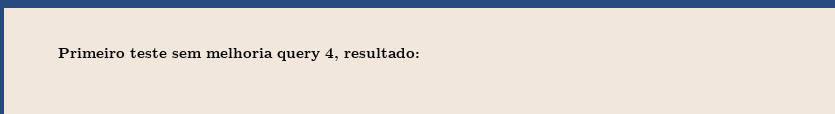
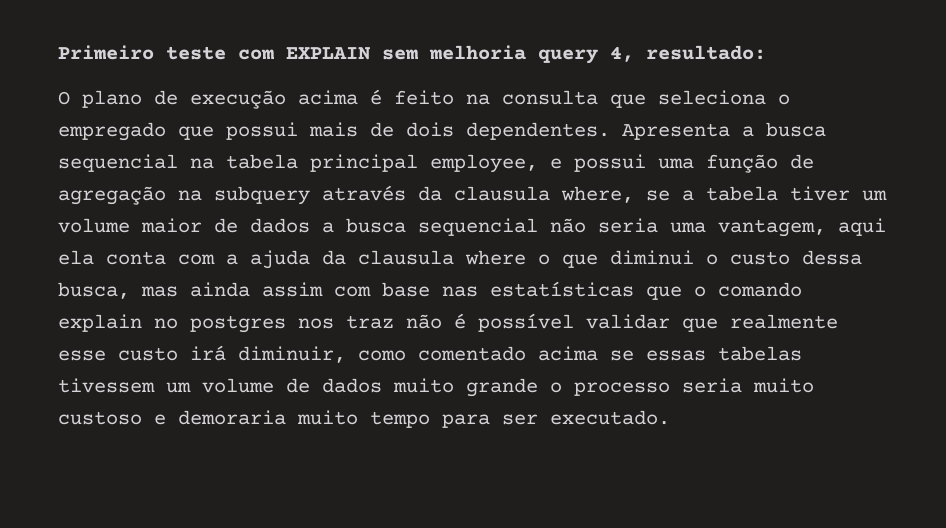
(167, 53) none -> [238,47,370,60] com EXPLAIN
(420, 53) none -> [58,89,790,109] [58,122,826,141] [58,154,814,173] [58,185,887,205] [58,218,886,237] [58,250,862,269] [58,281,802,300] [58,313,838,333] [58,345,802,363] [58,378,814,397] [58,410,670,428] // O plano de execução acima é feito na consulta que seleciona o empregado que possui mais de dois dependentes. Apresenta a busca sequencial na tabela principal employee, e possui uma função de agregação na subquery através da clausula where, se a tabela tiver um volume maior de dados a busca sequencial não seria uma vantagem, aqui ela conta com a ajuda da clausula where o que diminui o custo dessa busca, mas ainda assim com base nas estatísticas que o comando explain no postgres nos traz não é possível validar que realmente esse custo irá diminuir, como comentado acima se essas tabelas tivessem um volume de dados muito grande o processo seria muito custoso e demoraria muito tempo para ser executado.

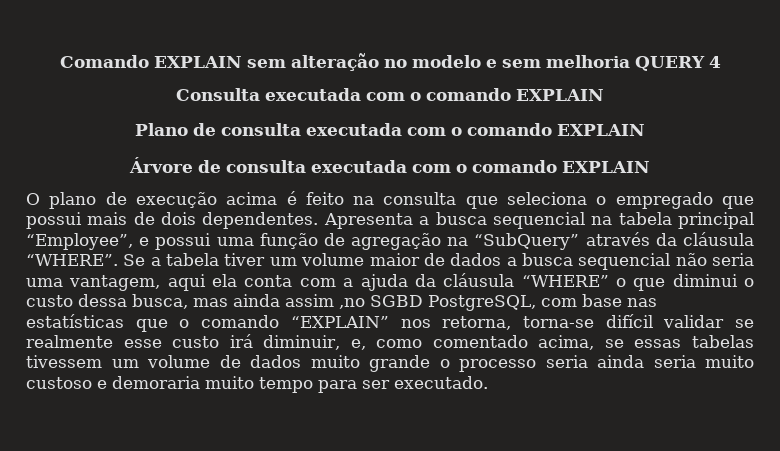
[58,45,766,64] Primeiro teste com EXPLAIN sem melhoria query 4, resultado: -> [59,53,721,71] [176,88,604,101] [135,123,645,136] [129,157,650,173] Comando EXPLAIN sem alteração no modelo e sem melhoria QUERY 4 // Consulta executada com o comando EXPLAIN // Plano de consulta executada com o comando EXPLAIN // Árvore de consulta executada com o comando EXPLAIN
[430,154,538,173] employee, -> [26,233,133,250] “Employee”,
[214,186,310,205] subquery -> [474,233,580,250] “SubQuery”
[454,186,670,203] clausula where, se -> [682,232,754,246] [26,254,146,266] cláusula “WHERE”. Se
[358,250,526,265] clausula where -> [443,273,609,287] cláusula “WHERE”
(323, 289) none -> [339,295,536,311] ,no SGBD PostgreSQL,
[58,313,718,333] explain no postgres nos traz não é possível validar que -> [290,314,754,330] “EXPLAIN” nos retorna, torna-se difícil validar se
(346, 354) none -> [350,339,366,350] e,
[538,346,598,361] acima -> [538,335,595,350] acima,
(742, 385) none -> [597,355,696,368] ainda seria

